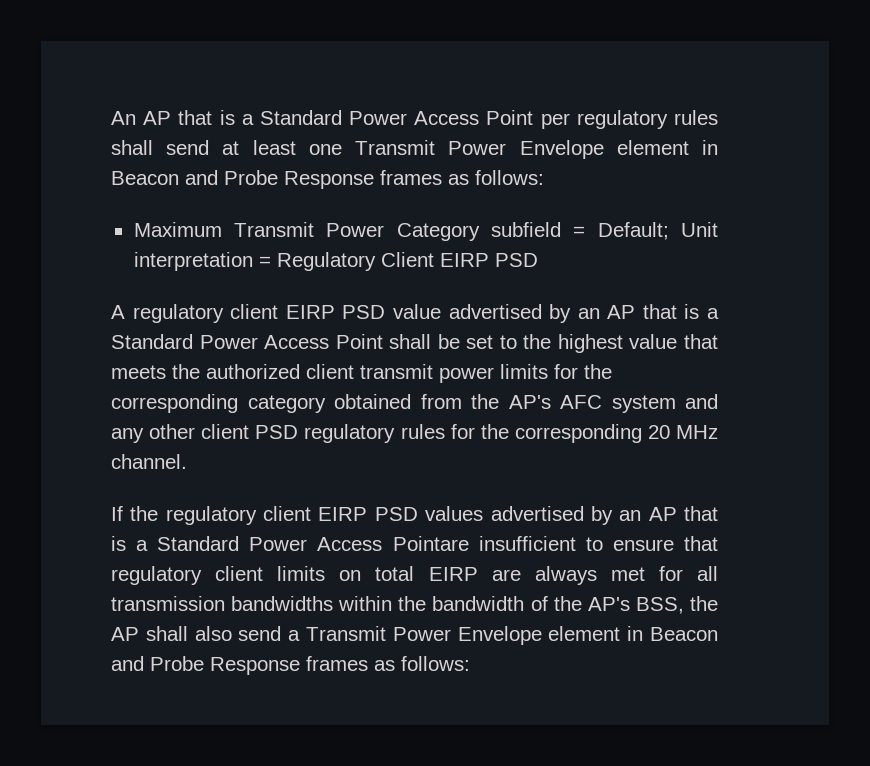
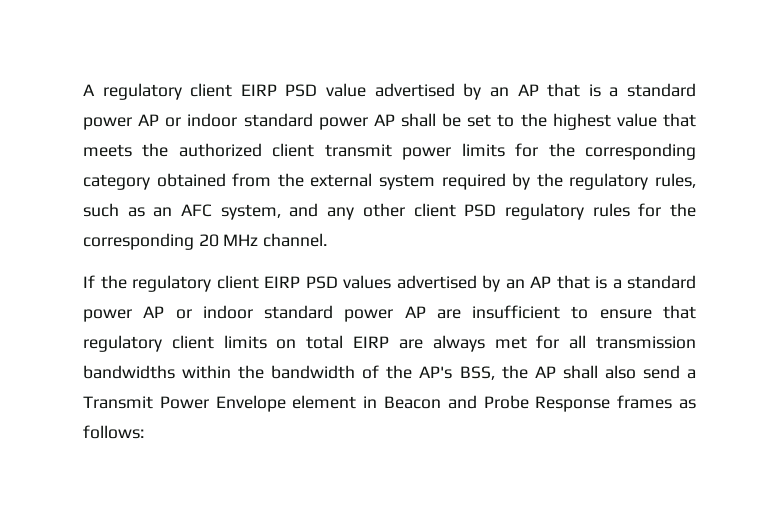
[111,110,718,129] [111,140,718,159] [111,170,544,189] [133,222,719,241] [133,252,538,271] An AP that is a Standard Power Access Point per regulatory rules shall send at least one Transmit Power Envelope element in Beacon and Probe Response frames as follows: // Maximum Transmit Power Category subfield = Default; Unit interpretation = Regulatory Client EIRP PSD // -> (83, 90) none
[111,334,383,349] Standard Power Access Point -> [627,83,697,97] [83,113,395,130] standard power AP or indoor standard power AP
[508,395,676,413] AP's AFC system -> [310,173,697,190] [83,203,281,220] external system required by the regulatory rules, such as an AFC system,
[157,536,469,551] Standard Power Access Pointare -> [627,275,696,289] [83,305,461,322] standard power AP or indoor standard power AP are

